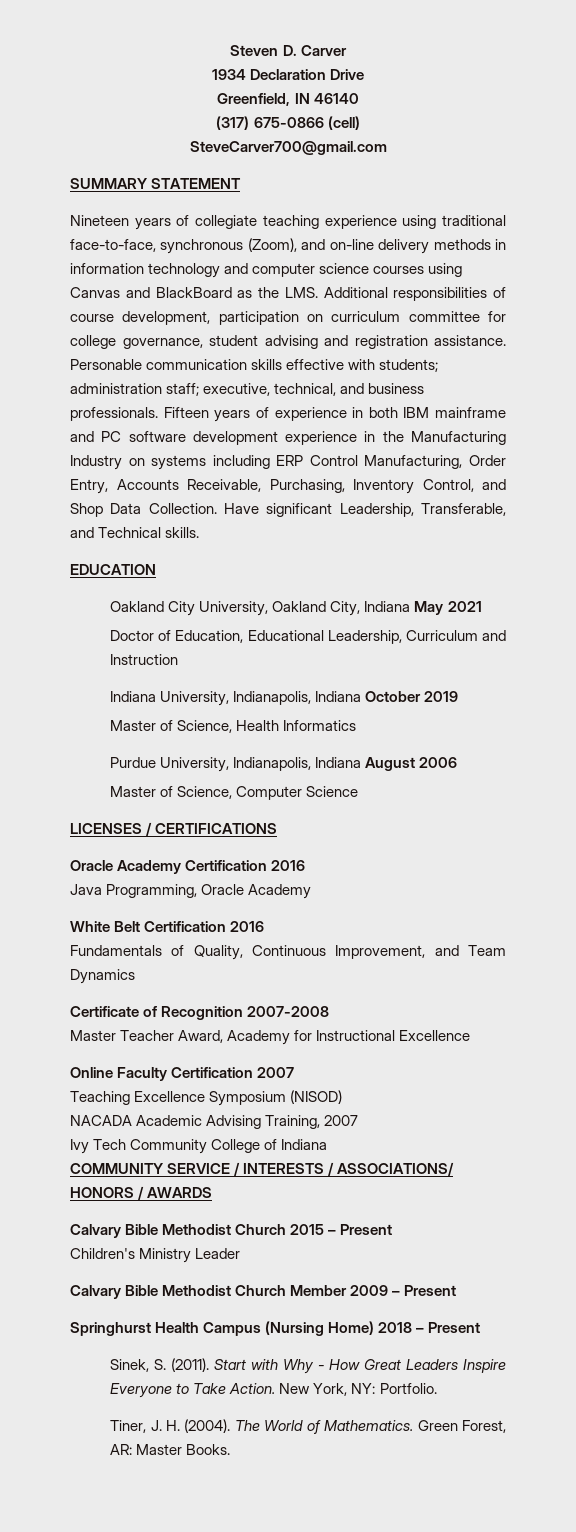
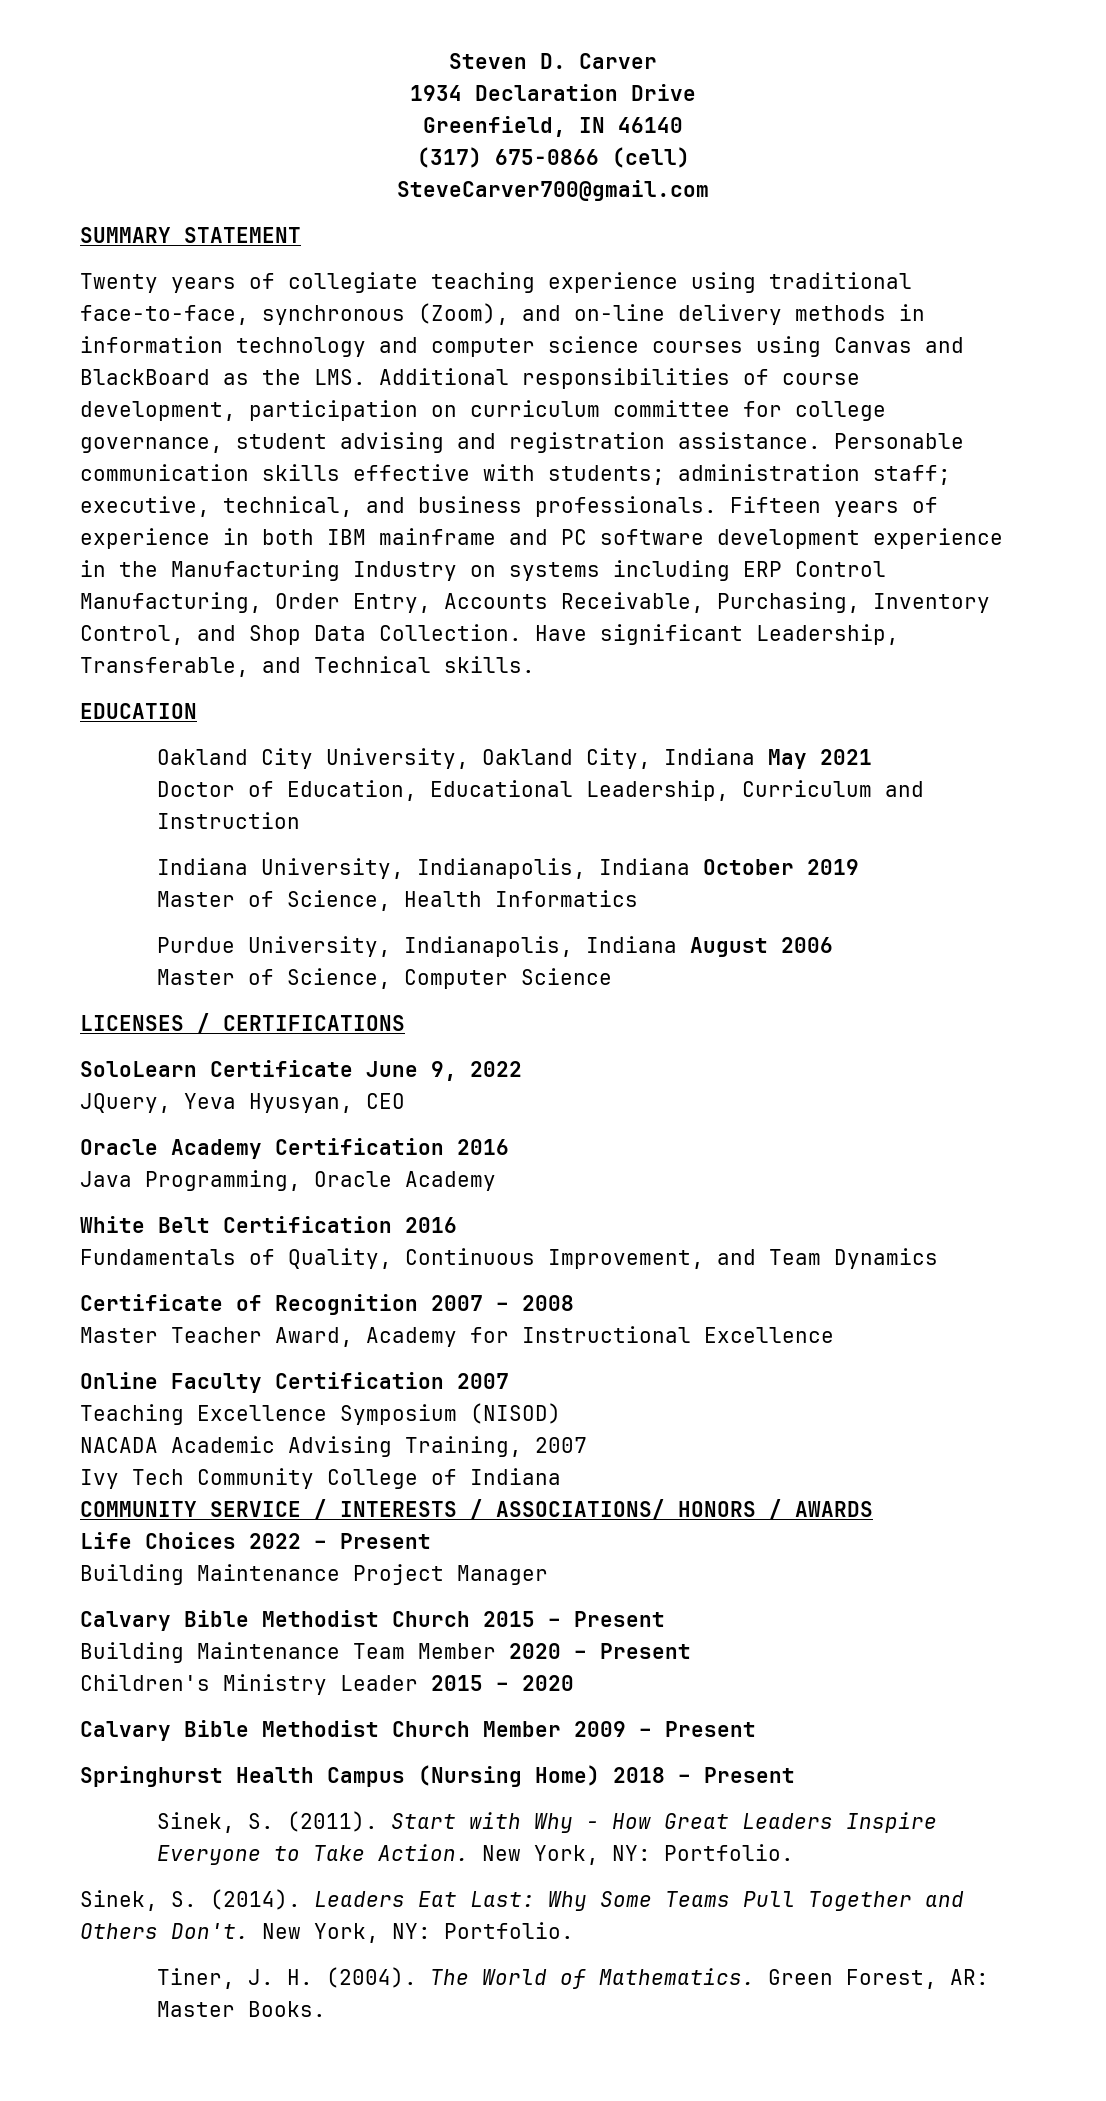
[70,215,129,226] Nineteen -> [80,273,158,293] Twenty
(278, 828) none -> [80,1060,522,1081] [80,1093,405,1113] // SoloLearn Certificate June 9, 2022 // JQuery, Yeva Hyusyan, CEO
[247,1006,330,1017] 2007-2008 -> [431,1295,574,1311] 2007 – 2008
(213, 1192) none -> [80,1532,431,1549] [80,1564,548,1585] // Life Choices 2022 – Present // Building Maintenance Project Manager
(393, 1229) none -> [80,1642,691,1663] // Building Maintenance Team Member 2020 – Present
(241, 1253) none -> [431,1675,574,1691] 2015 – 2020
(437, 1388) none -> [80,1889,964,1911] [80,1922,574,1943] // Sinek, S. (2014). Leaders Eat Last: Why Some Teams Pull Together and Others Don't. New York, NY: Portfolio.

